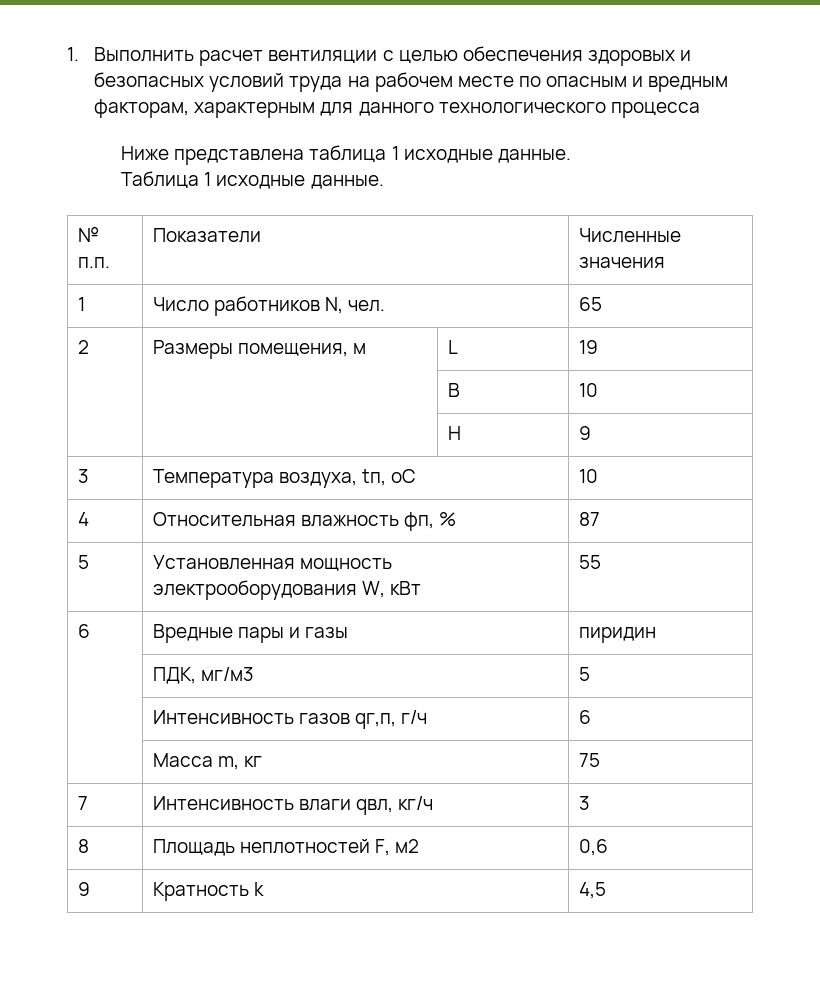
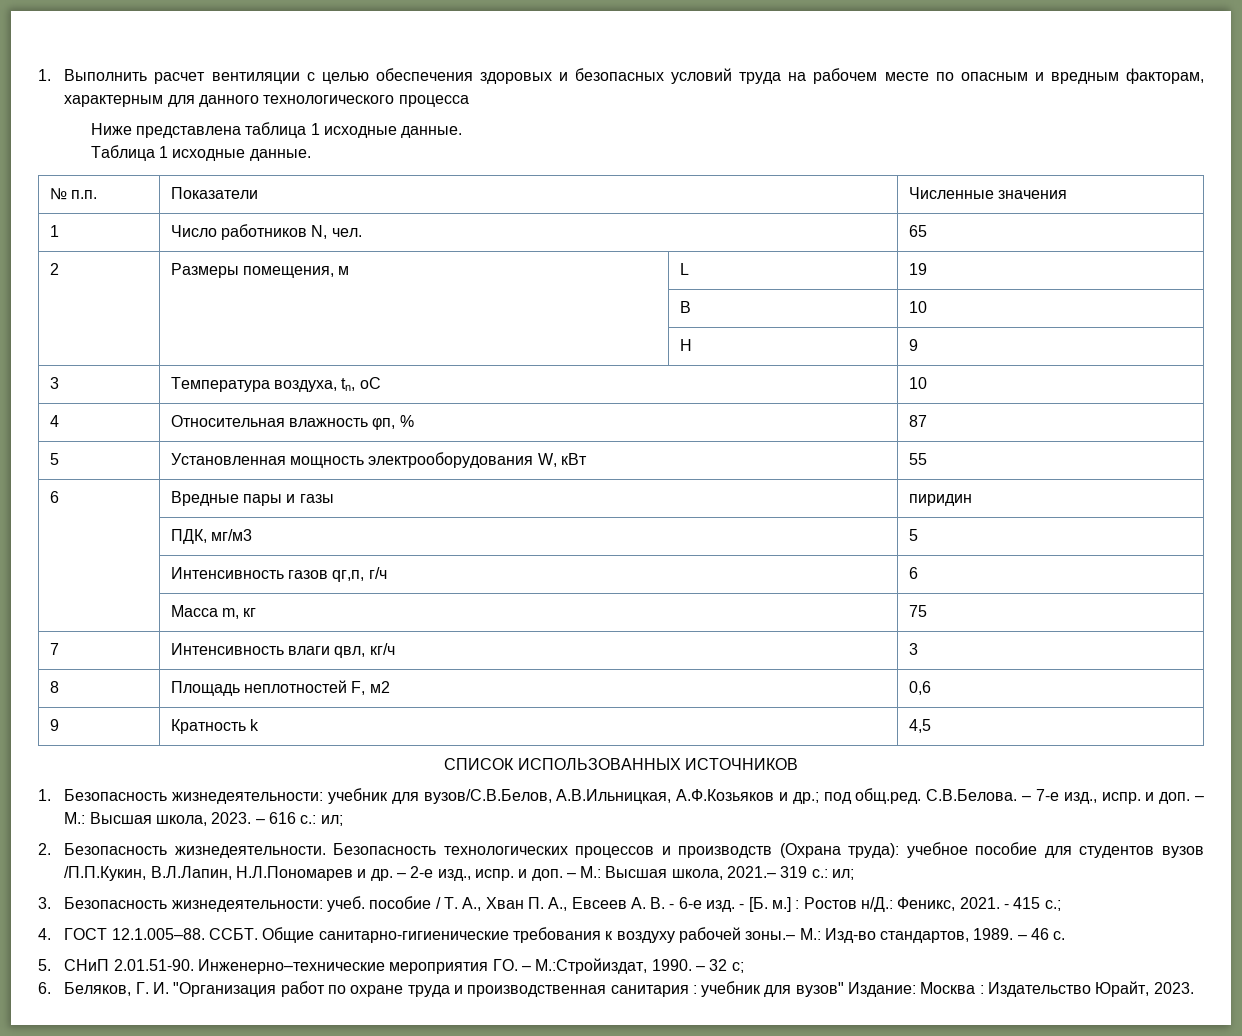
[361,469,386,486] tп, -> [341,378,356,391] tn,
(606, 890) none -> [444,758,798,770] [38,788,1204,804] [64,812,343,826] [38,842,1205,858] [64,866,855,881] [38,896,1061,912] [38,927,1066,943] [38,958,744,974] [38,981,1194,997] // СПИСОК ИСПОЛЬЗОВАННЫХ ИСТОЧНИКОВ // 1. Безопасность жизнедеятельности: учебник для вузов/С.В.Белов, А.В.Ильницкая, А.Ф.Козьяков и др.; под общ.ред. С.В.Белова. – 7-е изд., испр. и доп. – М.: Высшая школа, 2023. – 616 с.: ил; // 2. Безопасность жизнедеятельности. Безопасность технологических процессов и производств (Охрана труда): учебное пособие для студентов вузов /П.П.Кукин, В.Л.Лапин, Н.Л.Пономарев и др. – 2-е изд., испр. и доп. – М.: Высшая школа, 2021.– 319 с.: ил; // 3. Безопасность жизнедеятельности: учеб. пособие / Т. А., Хван П. А., Евсеев А. В. - 6-е изд. - [Б. м.] : Ростов н/Д.: Феникс, 2021. - 415 с.; // 4. ГОСТ 12.1.005–88. ССБТ. Общие санитарно-гигиенические требования к воздуху рабочей зоны.– М.: Изд-во стандартов, 1989. – 46 с. // 5. СНиП 2.01.51-90. Инженерно–технические мероприятия ГО. – М.:Стройиздат, 1990. – 32 с; // 6. Беляков, Г. И. "Организация работ по охране труда и производственная санитария : учебник для вузов" Издание: Москва : Издательство Юрайт, 2023.

